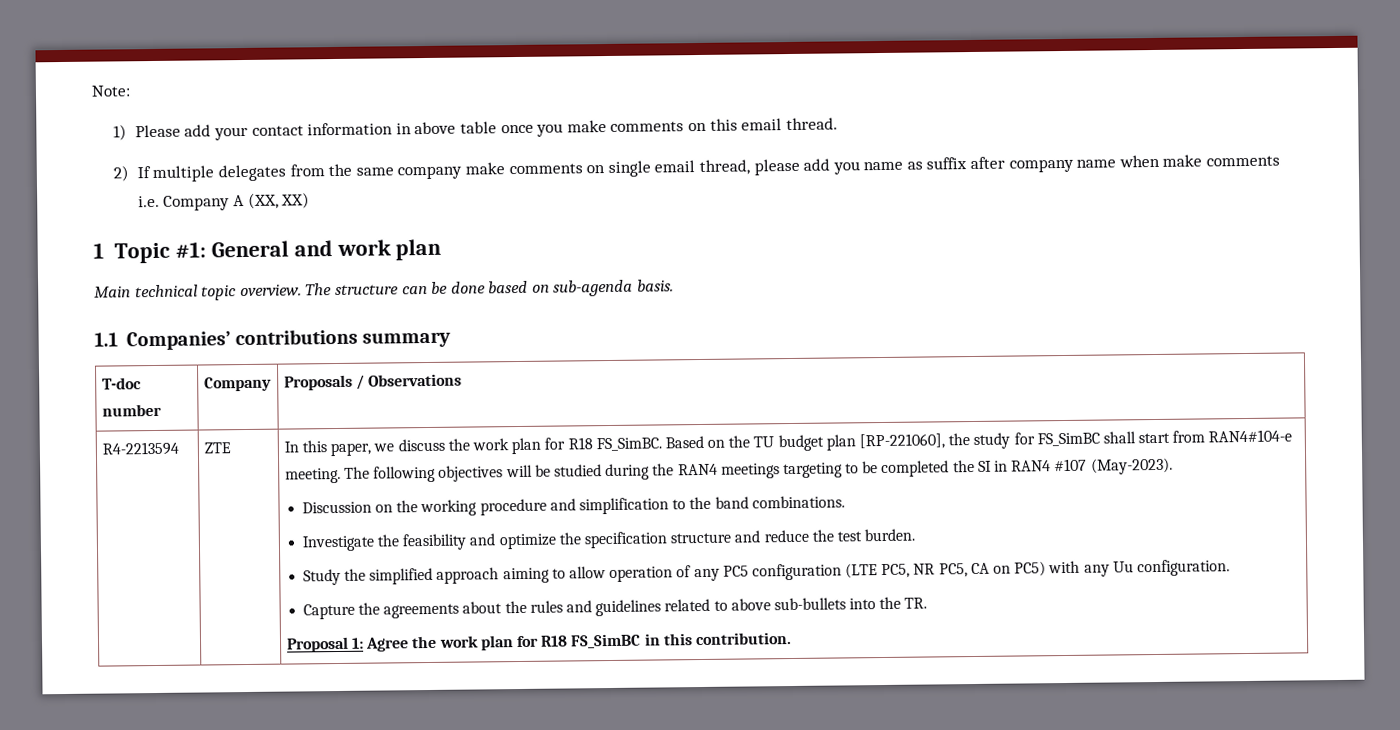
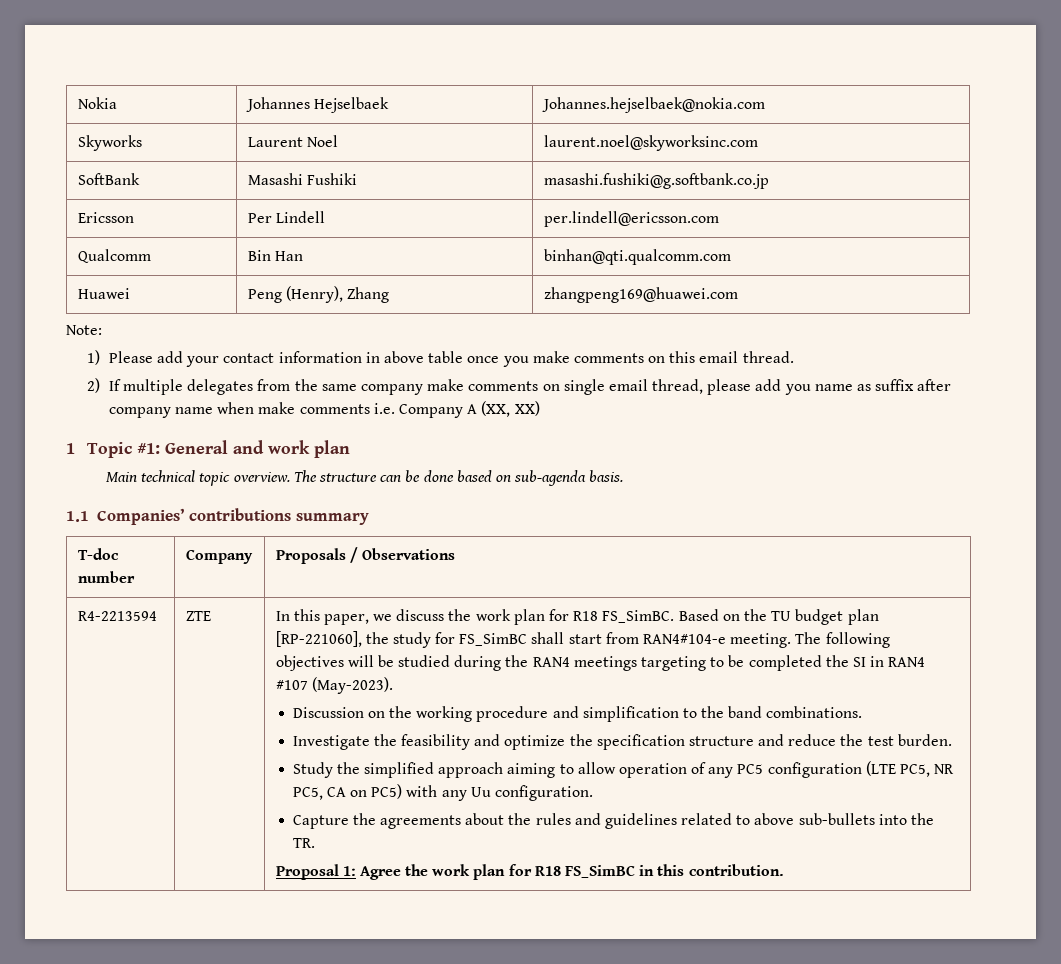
(91, 91) none -> [77,97,117,109] [245,97,389,113] [541,97,765,113] [77,135,142,151] [247,135,338,147] [543,135,758,151] [77,173,140,185] [247,173,357,185] [543,173,769,189] [77,212,134,223] [247,211,325,223] [543,211,719,227] [77,249,151,263] [247,250,303,261] [543,249,731,265] [77,288,130,299] [247,286,389,303] [543,287,738,303] Nokia | Johannes Hejselbaek | Johannes.hejselbaek@nokia.com // Skyworks | Laurent Noel | laurent.noel@skyworksinc.com // SoftBank | Masashi Fushiki | masashi.fushiki@g.softbank.co.jp // Ericsson | Per Lindell | per.lindell@ericsson.com // Qualcomm | Bin Han | binhan@qti.qualcomm.com // Huawei | Peng (Henry), Zhang | zhangpeng169@huawei.com //

